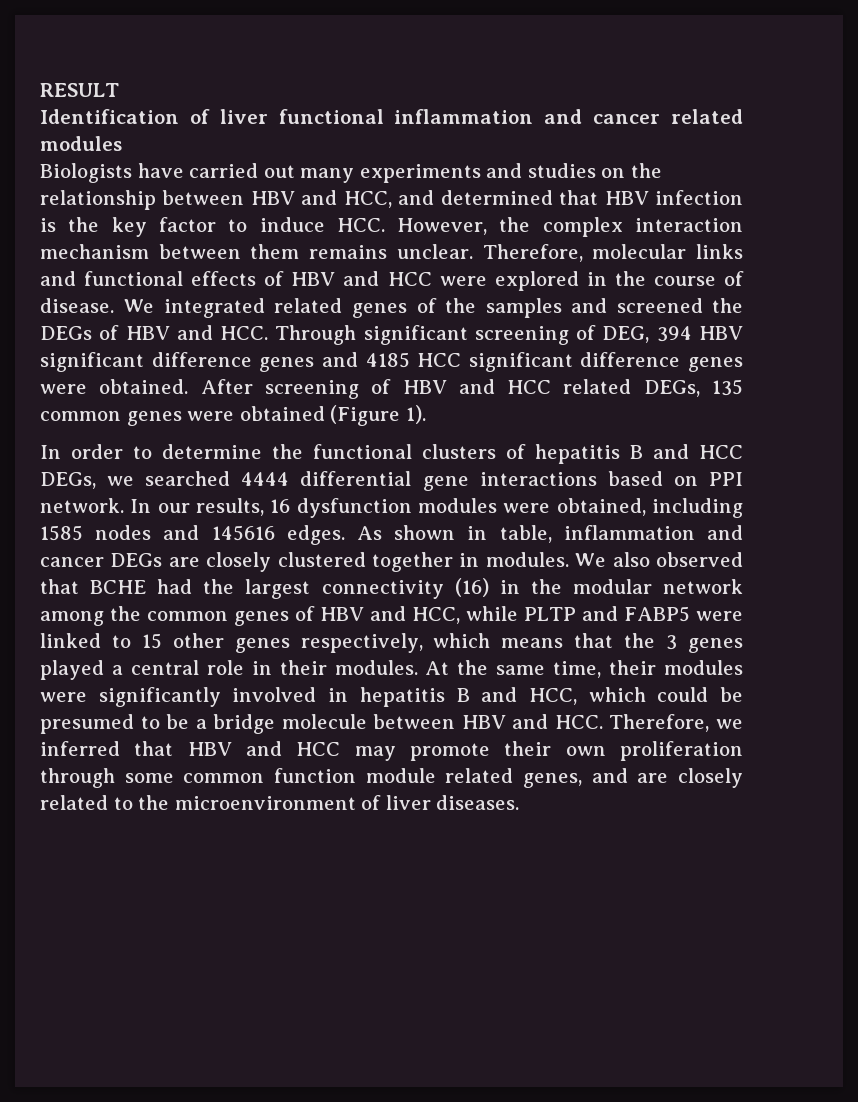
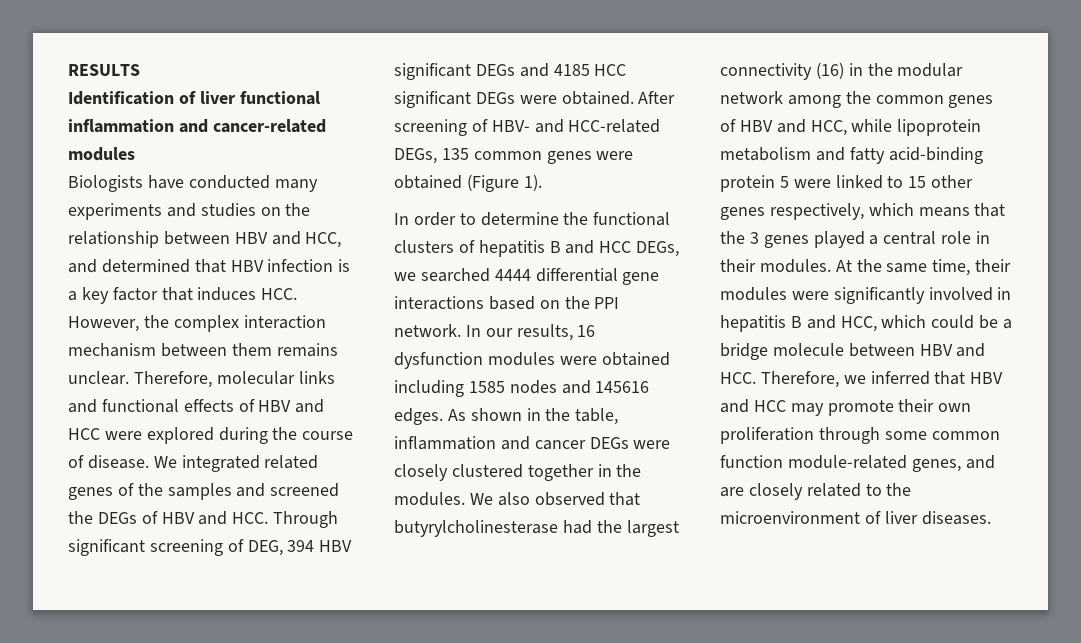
[40,83,119,97] RESULT -> [68,64,140,76] RESULTS
[593,109,743,124] cancer related -> [212,119,326,133] cancer-related
[189,163,295,178] carried out -> [188,175,270,189] conducted
[68,217,100,232] the -> [68,291,77,301] a
[228,217,325,232] to induce -> [161,287,257,301] that induces
[586,272,607,286] in -> [218,427,268,444] during
[151,352,315,372] difference genes -> [475,64,515,76] DEGs
[580,352,743,372] difference genes -> [475,92,515,104] DEGs
[402,379,632,394] HBV and HCC related -> [491,119,661,133] HBV- and HCC-related
(698, 481) none -> [564,296,590,309] the
[556,498,646,516] obtained, -> [601,352,670,366] obtained
(488, 533) none -> [545,408,571,421] the
[168,557,200,567] are -> [633,440,671,449] were
(480, 560) none -> [616,464,642,477] the
[90,580,147,594] BCHE -> [394,520,558,537] butyrylcholinesterase
[524,606,691,622] PLTP and FABP5 -> [897,119,982,136] [720,147,983,164] [720,175,789,192] lipoprotein metabolism and fatty acid-binding protein 5
[40,714,190,734] presumed to be -> (999, 322) none
[365,768,514,783] module related -> [787,455,907,469] module-related

